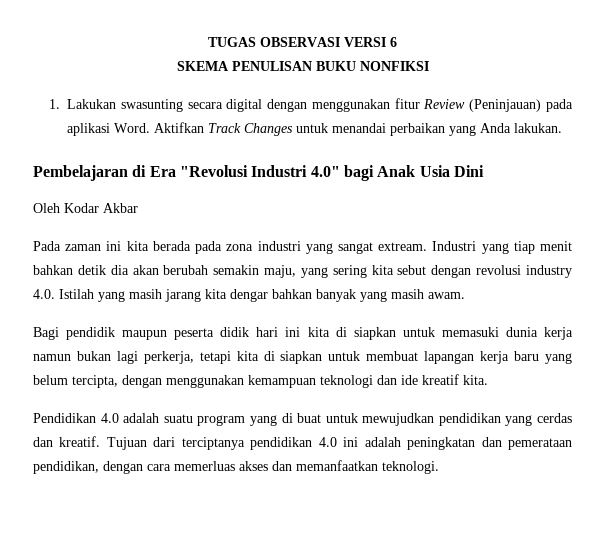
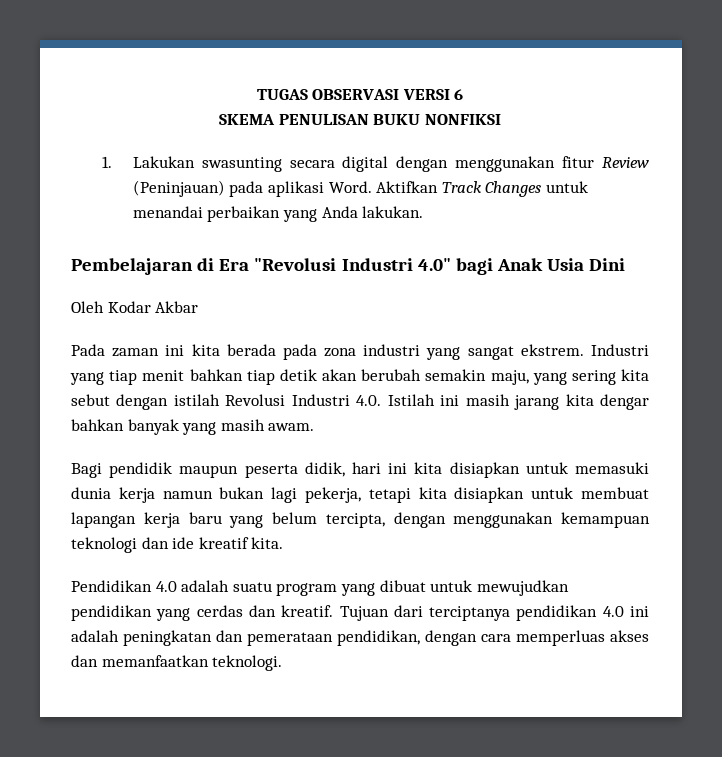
[378,242,428,251] extream. -> [520,344,584,356] ekstrem.
[77,265,129,275] detik dia -> [246,369,317,385] tiap detik
[476,265,573,278] revolusi industry -> [173,394,350,406] istilah Revolusi Industri
[98,291,125,302] yang -> [440,395,460,406] ini
[220,327,250,337] didik -> [304,462,345,477] didik,
[335,327,396,340] di siapkan -> [449,462,520,478] disiapkan
[143,351,194,364] perkerja, -> [305,487,362,503] pekerja,
[263,351,323,364] di siapkan -> [454,487,525,503] disiapkan
[281,413,322,423] di buat -> [379,580,426,592] dibuat
[174,461,235,471] memerluas -> [516,630,605,646] memperluas

